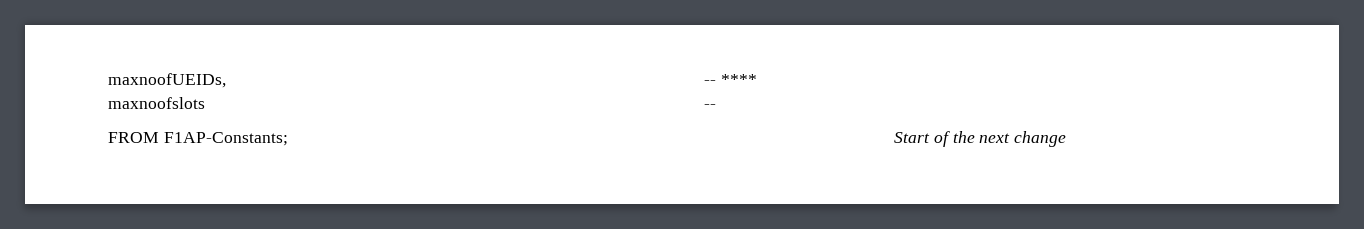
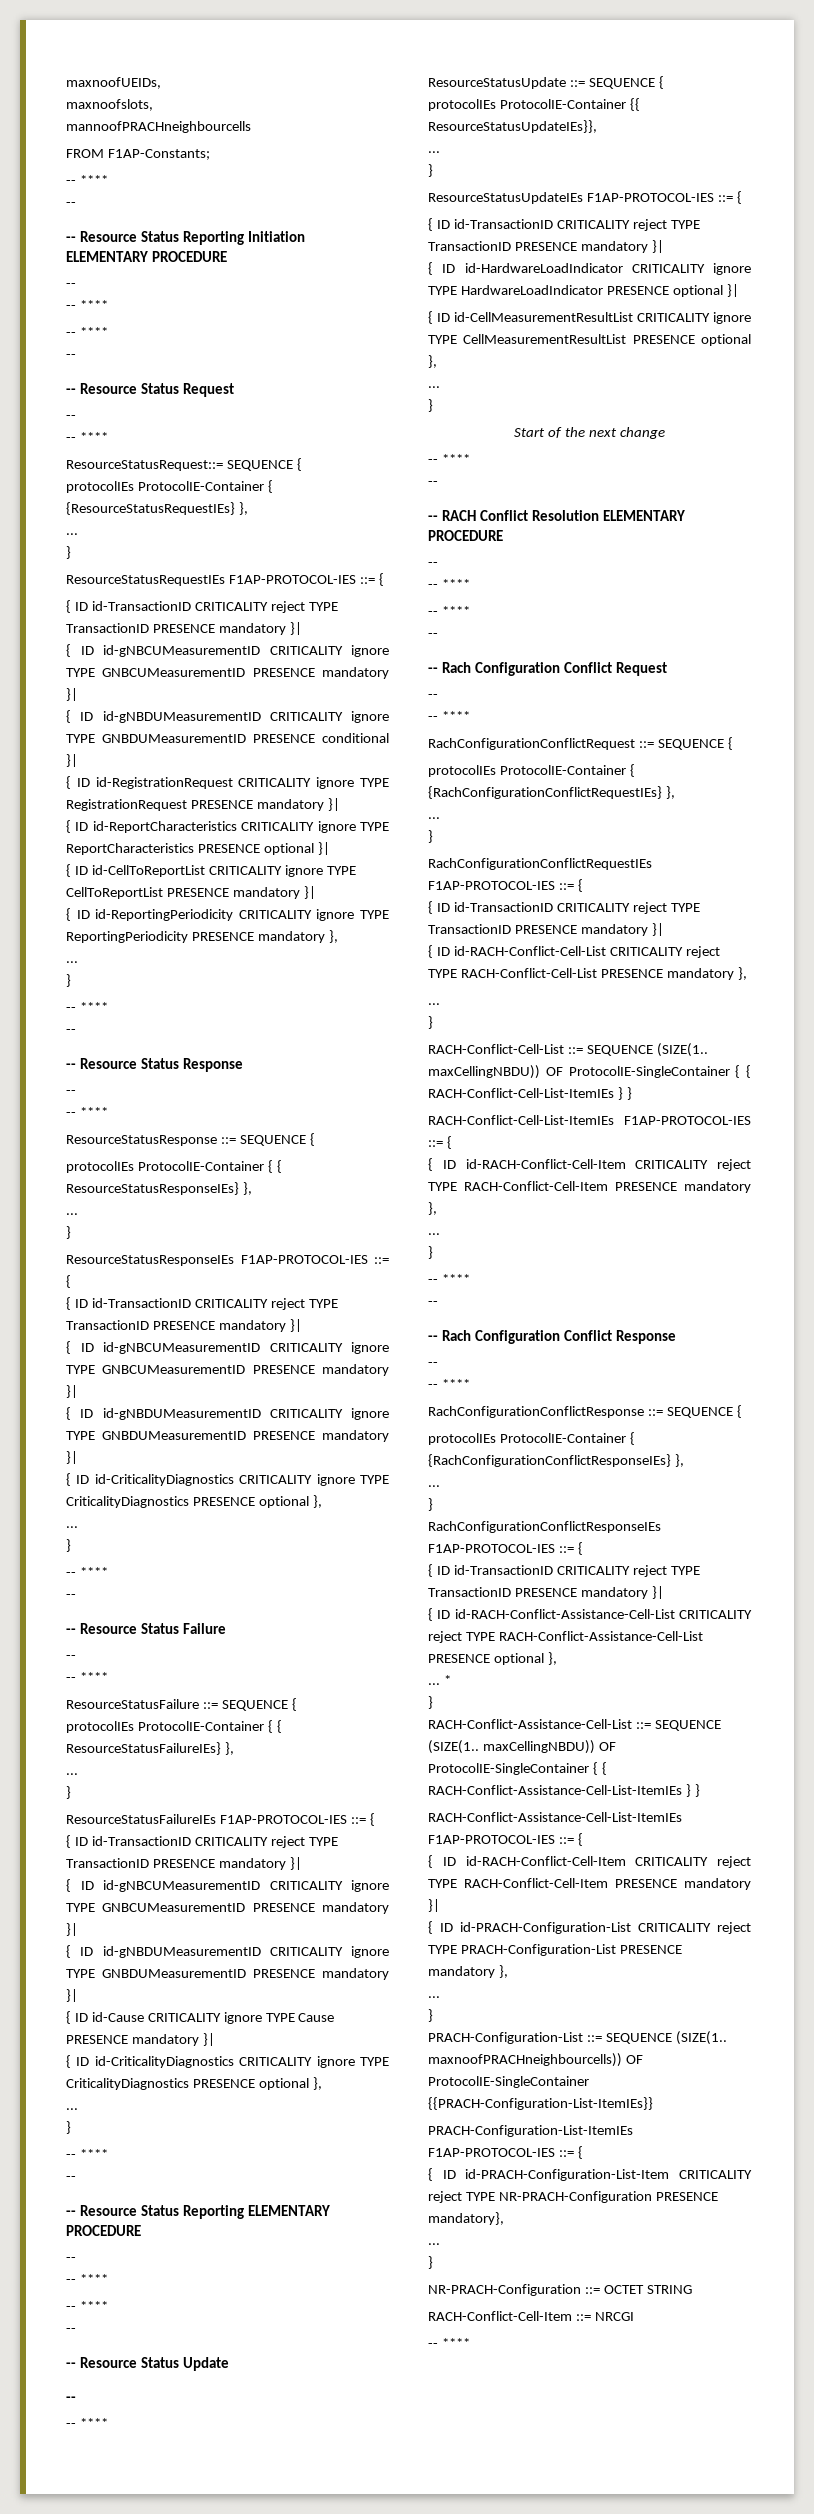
[108,97,205,109] maxnoofslots -> [66,99,153,111] [66,121,251,133] maxnoofslots, // mannoofPRACHneighbourcells
(716, 106) none -> [66,231,305,245] [66,251,227,262] [66,283,76,288] [66,300,108,310] [66,327,108,337] [66,354,76,359] [66,383,234,397] [66,415,76,420] [66,432,108,442] [66,458,302,471] [66,480,273,493] [66,502,248,515] [66,533,78,535] [66,546,71,559] [66,573,384,586] [66,600,338,613] [66,622,302,635] [66,644,389,657] [66,667,389,679] [66,688,78,701] [66,710,389,723] [66,733,389,743] [66,754,78,767] [66,776,390,789] [66,798,340,811] [66,820,389,833] [66,842,330,855] [66,864,356,877] [66,886,316,899] [66,908,389,921] [66,930,338,943] [66,961,78,963] [66,974,71,987] [66,1002,108,1012] [66,1029,76,1034] [66,1058,243,1072] [66,1090,76,1095] [66,1107,108,1117] [66,1133,315,1146] [66,1160,282,1173] [66,1182,252,1195] [66,1213,78,1215] [66,1226,71,1239] [66,1255,389,1266] [66,1275,71,1288] [66,1297,338,1310] [66,1319,302,1332] [66,1341,389,1354] [66,1364,389,1376] [66,1385,78,1398] [66,1407,389,1420] [66,1430,389,1442] [66,1451,78,1464] [66,1473,389,1486] [66,1495,322,1508] [66,1526,78,1528] [66,1539,71,1552] [66,1567,108,1577] [66,1594,76,1599] [66,1623,226,1634] [66,1655,76,1660] [66,1672,108,1682] [66,1698,297,1711] [66,1720,282,1733] [66,1742,234,1755] [66,1773,78,1775] [66,1786,71,1799] [66,1813,375,1826] [66,1835,338,1848] [66,1857,302,1870] [66,1879,389,1892] [66,1902,389,1914] [66,1923,78,1936] [66,1945,389,1958] [66,1968,389,1980] [66,1989,78,2002] [66,2011,335,2024] [66,2033,215,2046] [66,2055,389,2068] [66,2077,322,2090] [66,2108,78,2110] [66,2121,71,2134] [66,2149,108,2159] [66,2176,76,2181] [66,2205,330,2219] [66,2225,141,2236] [66,2257,76,2262] [66,2274,108,2284] [66,2301,108,2311] [66,2328,76,2333] [66,2357,229,2371] [66,2396,76,2402] [66,2418,108,2428] [428,76,664,89] [428,98,640,111] [428,120,597,133] [428,151,440,153] [428,164,433,177] [428,191,742,204] [428,218,700,231] [428,240,664,253] [428,262,751,275] [428,284,739,297] [428,311,751,324] [428,334,751,346] [428,355,437,368] [428,386,440,388] [428,399,433,412] // -- Resource Status Reporting Initiation ELEMENTARY PROCEDURE // -- // -- **** // -- **** // -- // -- Resource Status Request // -- // -- **** // ResourceStatusRequest::= SEQUENCE { // protocolIEs ProtocolIE-Container { {ResourceStatusRequestIEs} }, // ... // } // ResourceStatusRequestIEs F1AP-PROTOCOL-IES ::= { // { ID id-TransactionID CRITICALITY reject TYPE TransactionID PRESENCE mandatory }| // { ID id-gNBCUMeasurementID CRITICALITY ignore TYPE GNBCUMeasurementID PRESENCE mandatory }| // { ID id-gNBDUMeasurementID CRITICALITY ignore TYPE GNBDUMeasurementID PRESENCE conditional }| // { ID id-RegistrationRequest CRITICALITY ignore TYPE RegistrationRequest PRESENCE mandatory }| // { ID id-ReportCharacteristics CRITICALITY ignore TYPE ReportCharacteristics PRESENCE optional }| // { ID id-CellToReportList CRITICALITY ignore TYPE CellToReportList PRESENCE mandatory }| // { ID id-ReportingPeriodicity CRITICALITY ignore TYPE ReportingPeriodicity PRESENCE mandatory }, // ... // } // -- **** // -- // -- Resource Status Response // -- // -- **** // ResourceStatusResponse ::= SEQUENCE { // protocolIEs ProtocolIE-Container { { ResourceStatusResponseIEs} }, // ... // } // ResourceStatusResponseIEs F1AP-PROTOCOL-IES ::= { // { ID id-TransactionID CRITICALITY reject TYPE TransactionID PRESENCE mandatory }| // { ID id-gNBCUMeasurementID CRITICALITY ignore TYPE GNBCUMeasurementID PRESENCE mandatory }| // { ID id-gNBDUMeasurementID CRITICALITY ignore TYPE GNBDUMeasurementID PRESENCE mandatory }| // { ID id-CriticalityDiagnostics CRITICALITY ignore TYPE CriticalityDiagnostics PRESENCE optional }, // ... // } // -- **** // -- // -- Resource Status Failure // -- // -- **** // ResourceStatusFailure ::= SEQUENCE { // protocolIEs ProtocolIE-Container { { ResourceStatusFailureIEs} }, // ... // } // ResourceStatusFailureIEs F1AP-PROTOCOL-IES ::= { // { ID id-TransactionID CRITICALITY reject TYPE TransactionID PRESENCE mandatory }| // { ID id-gNBCUMeasurementID CRITICALITY ignore TYPE GNBCUMeasurementID PRESENCE mandatory }| // { ID id-gNBDUMeasurementID CRITICALITY ignore TYPE GNBDUMeasurementID PRESENCE mandatory }| // { ID id-Cause CRITICALITY ignore TYPE Cause PRESENCE mandatory }| // { ID id-CriticalityDiagnostics CRITICALITY ignore TYPE CriticalityDiagnostics PRESENCE optional }, // ... // } // -- **** // -- // -- Resource Status Reporting ELEMENTARY PROCEDURE // -- // -- **** // -- **** // -- // -- Resource Status Update // -- // -- **** // ResourceStatusUpdate ::= SEQUENCE { // protocolIEs ProtocolIE-Container {{ ResourceStatusUpdateIEs}}, // ... // } // ResourceStatusUpdateIEs F1AP-PROTOCOL-IES ::= { // { ID id-TransactionID CRITICALITY reject TYPE TransactionID PRESENCE mandatory }| // { ID id-HardwareLoadIndicator CRITICALITY ignore TYPE HardwareLoadIndicator PRESENCE optional }| // { ID id-CellMeasurementResultList CRITICALITY ignore TYPE CellMeasurementResultList PRESENCE optional }, // ... // }
(1066, 139) none -> [428,454,470,464] [428,481,438,486] [428,510,685,521] [428,530,503,541] [428,562,438,567] [428,579,470,589] [428,606,470,616] [428,633,438,638] [428,662,667,676] [428,694,438,699] [428,711,470,721] [428,737,733,750] [428,764,635,777] [428,786,675,799] [428,817,440,819] [428,830,433,843] [428,858,652,870] [428,879,583,892] [428,901,700,914] [428,923,664,936] [428,945,720,958] [428,967,747,980] [428,1003,440,1005] [428,1016,433,1029] [428,1043,708,1057] [428,1065,751,1079] [428,1087,632,1100] [428,1115,751,1125] [428,1136,452,1149] [428,1158,751,1171] [428,1181,751,1193] [428,1202,437,1215] [428,1233,440,1235] [428,1246,433,1259] [428,1274,470,1284] [428,1301,438,1306] [428,1330,676,1344] [428,1362,438,1367] [428,1379,470,1389] [428,1405,742,1418] [428,1432,635,1445] [428,1454,684,1467] [428,1485,440,1487] [428,1498,433,1511] [428,1521,661,1533] [428,1542,583,1555] [428,1564,700,1577] [428,1586,664,1599] [428,1608,752,1621] [428,1631,703,1643] [428,1652,557,1665] [428,1675,451,1685] [428,1696,433,1709] [428,1719,721,1731] [428,1740,616,1754] [428,1762,607,1775] [428,1784,700,1797] [428,1812,682,1822] [428,1833,583,1846] [428,1855,751,1868] [428,1878,751,1890] [428,1899,440,1912] [428,1921,751,1934] [428,1944,682,1956] [428,1965,508,1978] [428,1996,440,1998] [428,2009,433,2022] [428,2031,727,2045] [428,2053,643,2067] [428,2076,589,2088] [428,2097,653,2110] [428,2125,633,2137] [428,2146,583,2159] [428,2168,752,2181] [428,2191,718,2203] [428,2212,504,2225] [428,2243,440,2245] [428,2256,433,2269] [428,2284,692,2296] [428,2311,634,2321] [428,2338,470,2348] // -- **** // -- // -- RACH Conflict Resolution ELEMENTARY PROCEDURE // -- // -- **** // -- **** // -- // -- Rach Configuration Conflict Request // -- // -- **** // RachConfigurationConflictRequest ::= SEQUENCE { // protocolIEs ProtocolIE-Container { {RachConfigurationConflictRequestIEs} }, // ... // } // RachConfigurationConflictRequestIEs F1AP-PROTOCOL-IES ::= { // { ID id-TransactionID CRITICALITY reject TYPE TransactionID PRESENCE mandatory }| // { ID id-RACH-Conflict-Cell-List CRITICALITY reject TYPE RACH-Conflict-Cell-List PRESENCE mandatory }, // ... // } // RACH-Conflict-Cell-List ::= SEQUENCE (SIZE(1.. maxCellingNBDU)) OF ProtocolIE-SingleContainer { { RACH-Conflict-Cell-List-ItemIEs } } // RACH-Conflict-Cell-List-ItemIEs F1AP-PROTOCOL-IES ::= { // { ID id-RACH-Conflict-Cell-Item CRITICALITY reject TYPE RACH-Conflict-Cell-Item PRESENCE mandatory }, // ... // } // -- **** // -- // -- Rach Configuration Conflict Response // -- // -- **** // RachConfigurationConflictResponse ::= SEQUENCE { // protocolIEs ProtocolIE-Container { {RachConfigurationConflictResponseIEs} }, // ... // } // RachConfigurationConflictResponseIEs F1AP-PROTOCOL-IES ::= { // { ID id-TransactionID CRITICALITY reject TYPE TransactionID PRESENCE mandatory }| // { ID id-RACH-Conflict-Assistance-Cell-List CRITICALITY reject TYPE RACH-Conflict-Assistance-Cell-List PRESENCE optional }, // ... * // } // RACH-Conflict-Assistance-Cell-List ::= SEQUENCE (SIZE(1.. maxCellingNBDU)) OF ProtocolIE-SingleContainer { { RACH-Conflict-Assistance-Cell-List-ItemIEs } } // RACH-Conflict-Assistance-Cell-List-ItemIEs F1AP-PROTOCOL-IES ::= { // { ID id-RACH-Conflict-Cell-Item CRITICALITY reject TYPE RACH-Conflict-Cell-Item PRESENCE mandatory }| // { ID id-PRACH-Configuration-List CRITICALITY reject TYPE PRACH-Configuration-List PRESENCE mandatory }, // ... // } // PRACH-Configuration-List ::= SEQUENCE (SIZE(1.. maxnoofPRACHneighbourcells)) OF ProtocolIE-SingleContainer {{PRACH-Configuration-List-ItemIEs}} // PRACH-Configuration-List-ItemIEs F1AP-PROTOCOL-IES ::= { // { ID id-PRACH-Configuration-List-Item CRITICALITY reject TYPE NR-PRACH-Configuration PRESENCE mandatory}, // ... // } // NR-PRACH-Configuration ::= OCTET STRING // RACH-Conflict-Cell-Item ::= NRCGI // -- ****

